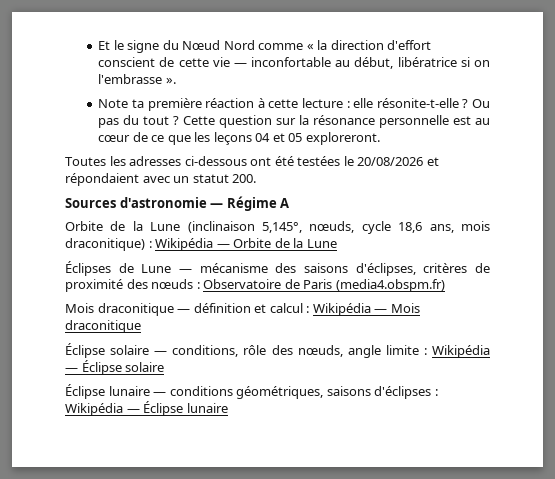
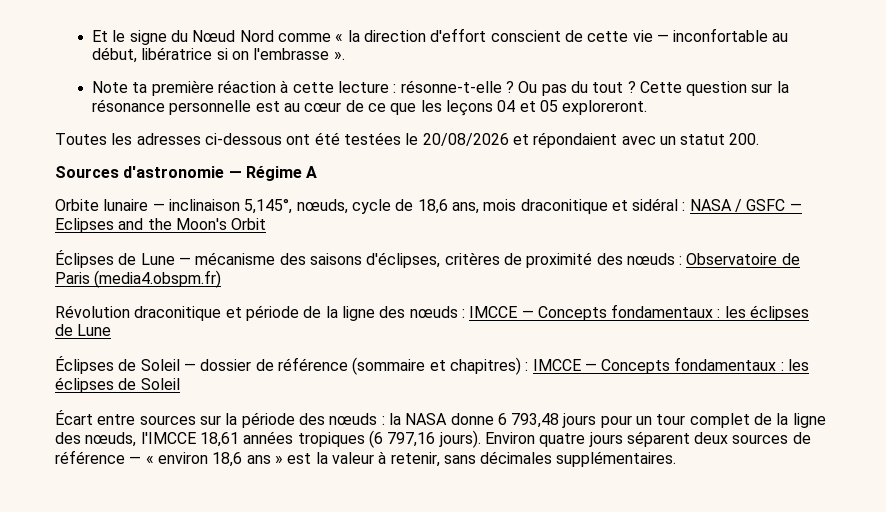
[353,98,459,108] elle résonite-t-elle -> [400,80,502,93] résonne-t-elle
[110,221,255,233] de la Lune (inclinaison -> [103,199,240,211] lunaire — inclinaison
(391, 227) none -> [395,199,414,211] de
[65,238,337,251] draconitique) : Wikipédia — Orbite de la Lune -> [520,198,802,214] [55,218,267,233] draconitique et sidéral : NASA / GSFC — Eclipses and the Moon's Orbit
[65,303,420,316] [65,320,141,333] [65,343,491,358] [65,360,165,375] [65,384,438,399] [65,401,228,416] Mois draconitique — définition et calcul : Wikipédia — Mois draconitique // Éclipse solaire — conditions, rôle des nœuds, angle limite : Wikipédia — Éclipse solaire // Éclipse lunaire — conditions géométriques, saisons d'éclipses : Wikipédia — Éclipse lunaire -> [55,304,810,321] [55,324,112,336] [55,356,810,375] [55,377,180,393] [55,410,826,428] [55,430,811,448] [55,450,677,467] Révolution draconitique et période de la ligne des nœuds : IMCCE — Concepts fondamentaux : les éclipses de Lune // Éclipses de Soleil — dossier de référence (sommaire et chapitres) : IMCCE — Concepts fondamentaux : les éclipses de Soleil // Écart entre sources sur la période des nœuds : la NASA donne 6 793,48 jours pour un tour complet de la ligne des nœuds, l'IMCCE 18,61 années tropiques (6 797,16 jours). Environ quatre jours séparent deux sources de référence — « environ 18,6 ans » est la valeur à retenir, sans décimales supplémentaires.

